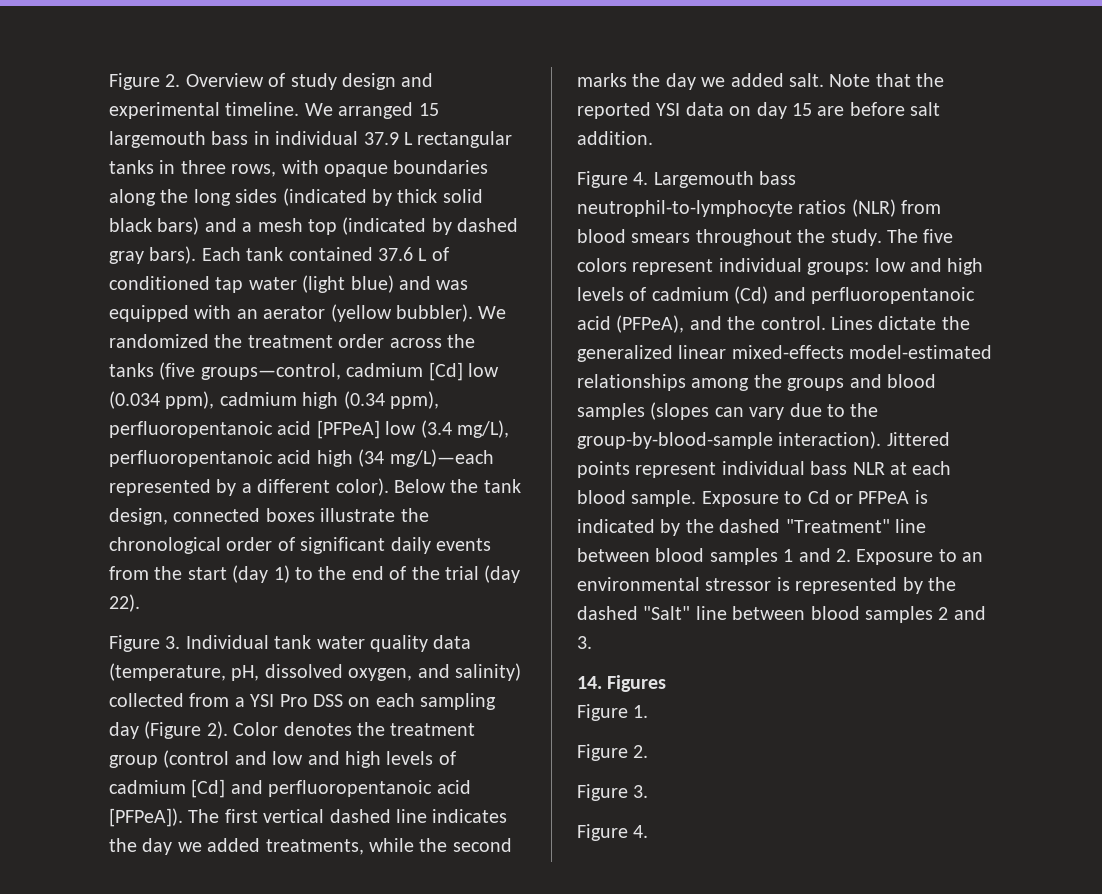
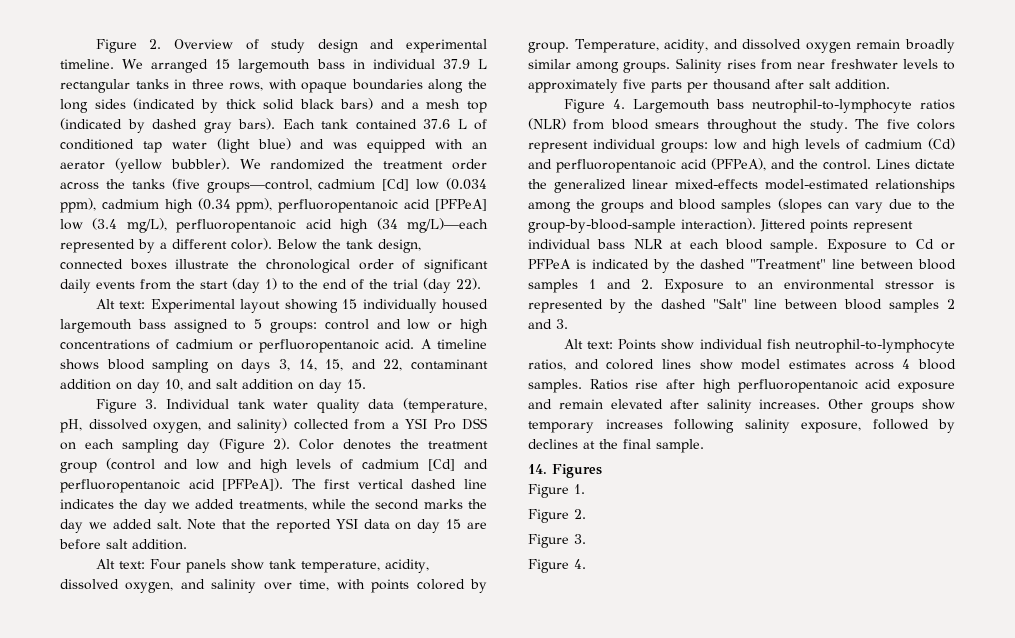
(140, 603) none -> [95,299,488,313] [60,319,489,333] [60,339,487,353] [60,359,489,373] [60,379,366,393] // Alt text: Experimental layout showing 15 individually housed largemouth bass assigned to 5 groups: control and low or high concentrations of cadmium or perfluoropentanoic acid. A timeline shows blood sampling on days 3, 14, 15, and 22, contaminant addition on day 10, and salt addition on day 15.
(653, 138) none -> [95,559,429,573] [60,579,488,593] [528,39,955,53] [528,58,955,73] [528,79,890,93] // Alt text: Four panels show tank temperature, acidity, dissolved oxygen, and salinity over time, with points colored by group. Temperature, acidity, and dissolved oxygen remain broadly similar among groups. Salinity rises from near freshwater levels to approximately five parts per thousand after salt addition.
(592, 642) none -> [563,339,955,353] [528,359,956,371] [528,379,955,393] [528,399,955,413] [528,419,955,433] [528,439,704,453] // Alt text: Points show individual fish neutrophil-to-lymphocyte ratios, and colored lines show model estimates across 4 blood samples. Ratios rise after high perfluoropentanoic acid exposure and remain elevated after salinity increases. Other groups show temporary increases following salinity exposure, followed by declines at the final sample.

